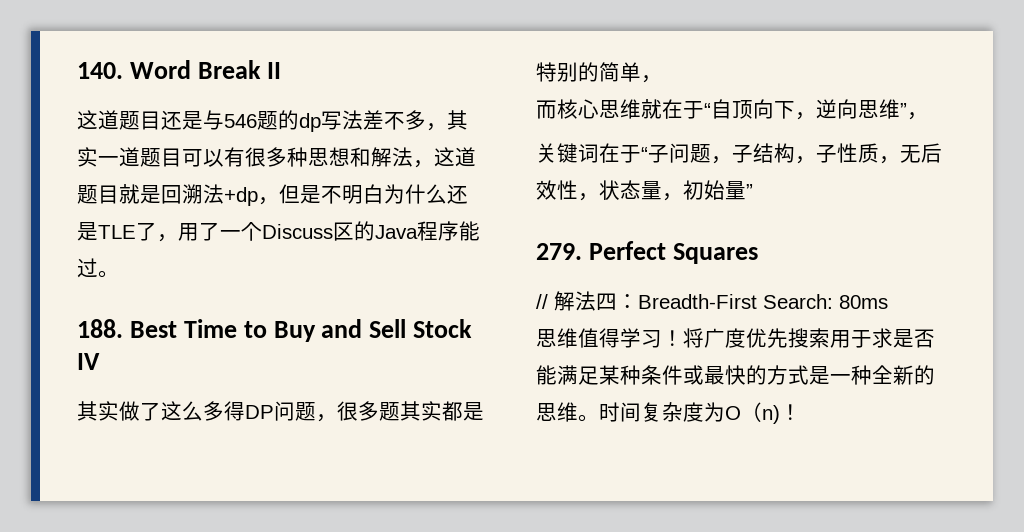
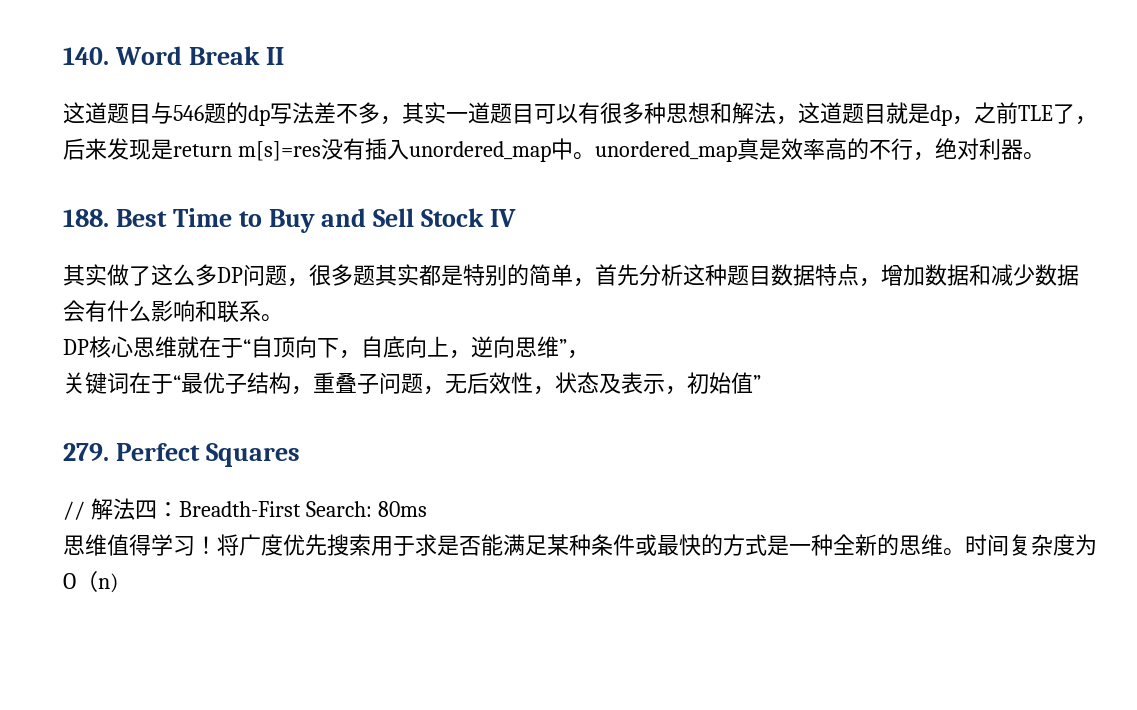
[161,110,203,130] 还是 -> (151, 114) none
[161,184,468,206] [77,221,480,242] [77,258,98,278] 回溯法+dp，但是不明白为什么还是TLE了，用了一个Discuss区的Java程序能过 -> [930,102,1097,126] [63,138,1023,162] dp，之前TLE了，后来发现是return m[s]=res没有插入unordered_map中。unordered_map真是效率高的不行，绝对利器
[224,401,245,421] 得 -> (217, 275) none
[536,100,557,119] // 而 -> [595,264,1079,287] [63,300,283,323] [63,339,89,355] 首先分析这种题目数据特点，增加数据和减少数据会有什么影响和联系。 // DP
(816, 116) none -> [361,336,471,359] 自底向上，
[648,143,879,164] 子问题，子结构，子性质 -> [181,372,423,395] 最优子结构，重叠子问题
[641,180,746,201] 量，初始量 -> [599,372,753,395] 及表示，初始值
[780,404,801,420] ！ -> (118, 583) none

